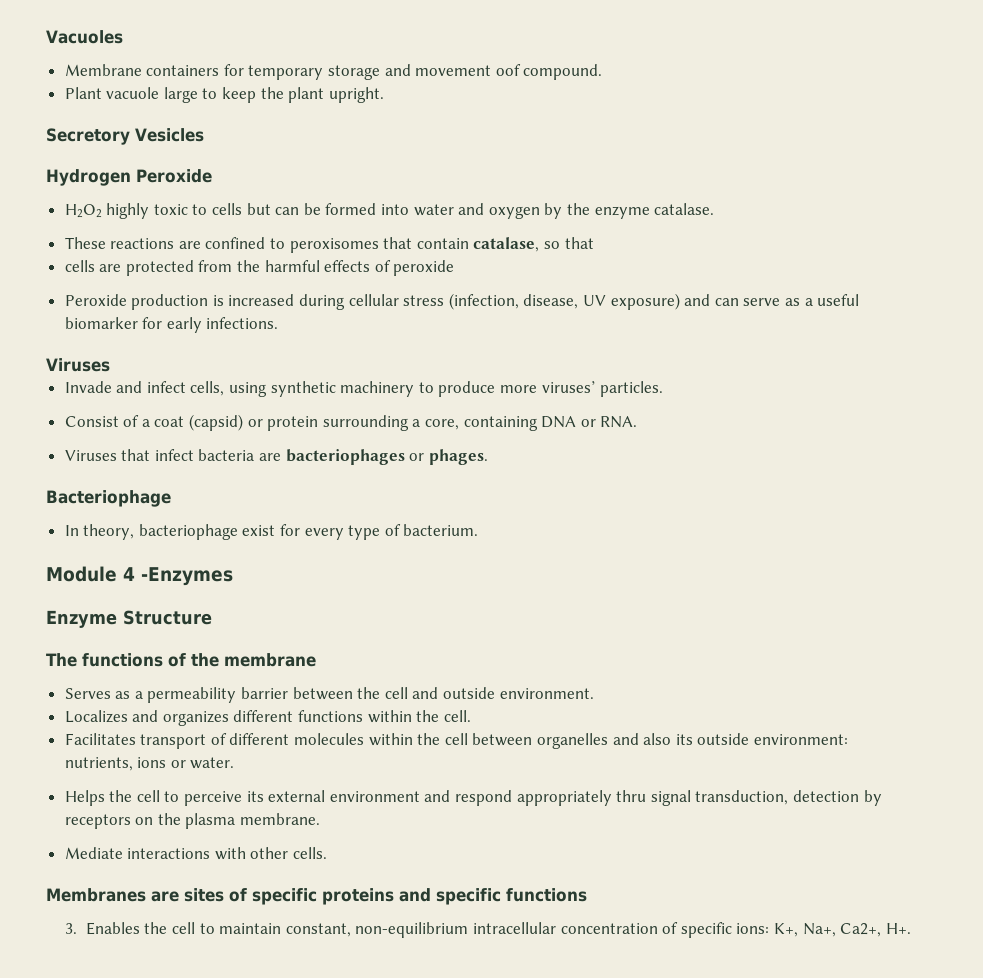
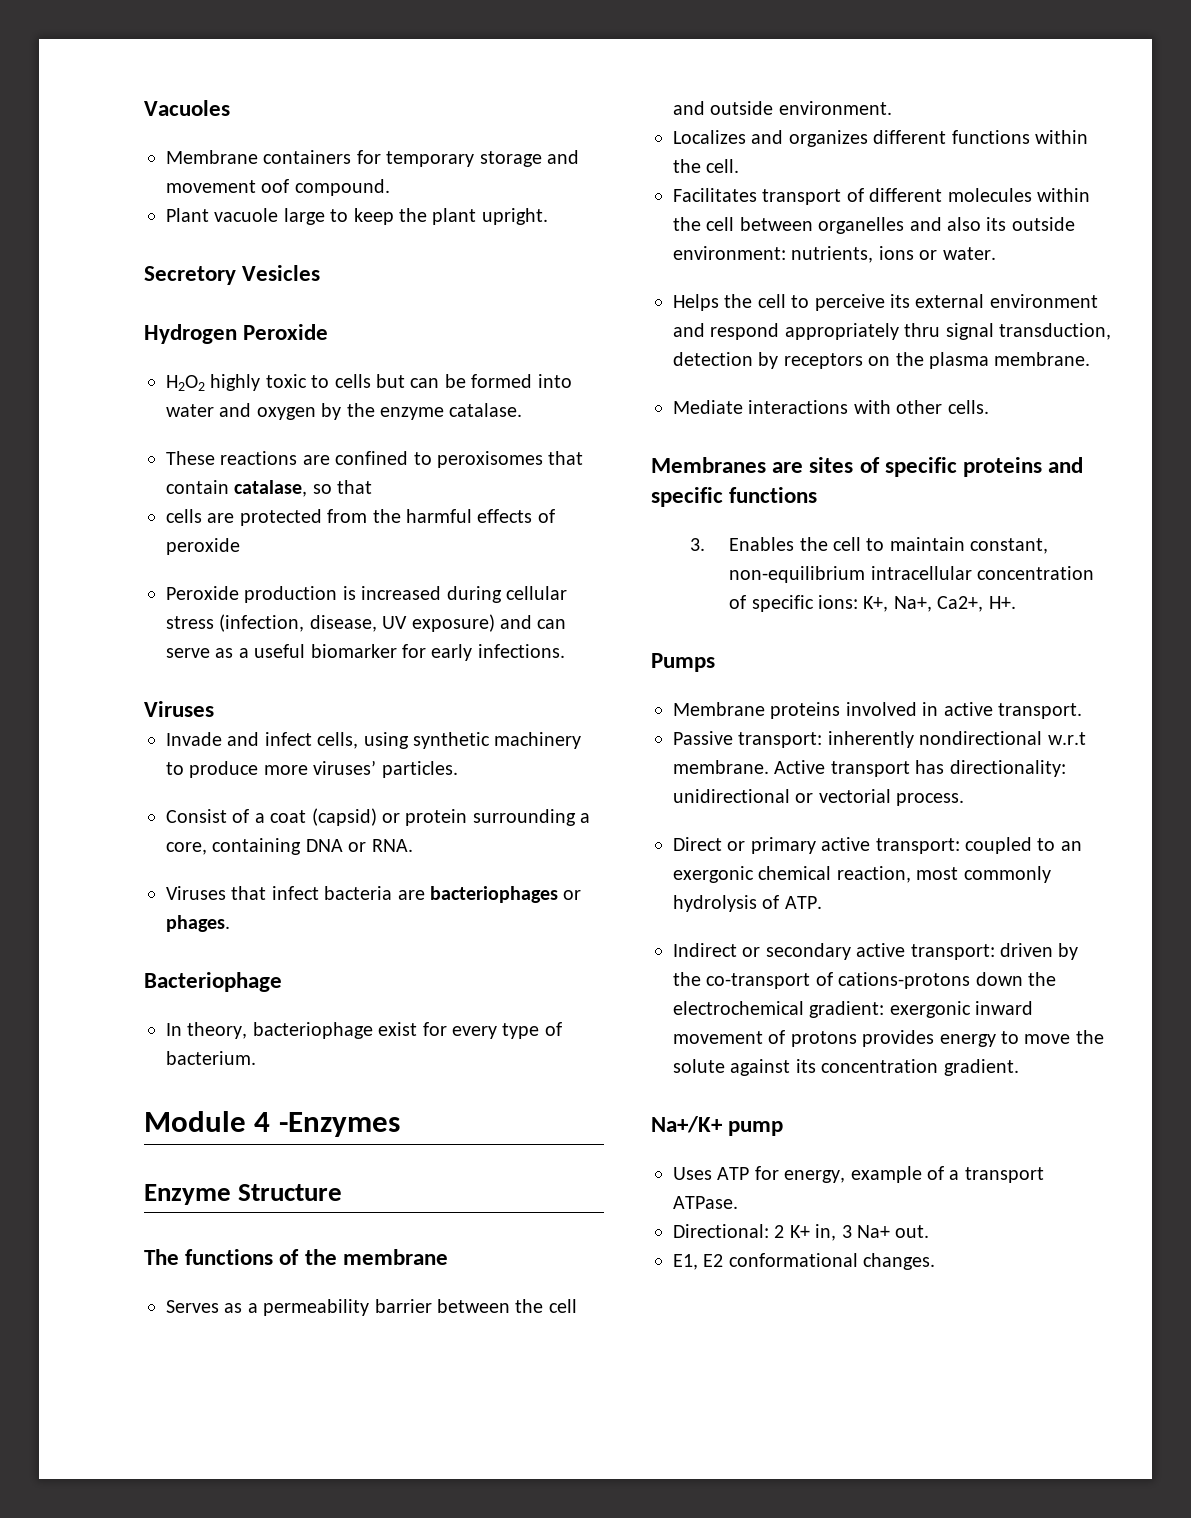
(911, 928) none -> [651,653,715,672] [673,702,1082,719] [673,731,1086,748] [673,760,1066,777] [673,789,965,806] [673,837,1082,854] [673,866,1051,883] [673,895,822,912] [673,943,1079,960] [673,972,1056,989] [673,1001,1034,1018] [673,1030,1104,1047] [673,1059,1019,1076] [651,1116,784,1136] [673,1166,1044,1183] [673,1196,738,1209] [673,1224,930,1241] [673,1253,936,1270] // Pumps // Membrane proteins involved in active transport. // Passive transport: inherently nondirectional w.r.t membrane. Active transport has directionality: unidirectional or vectorial process. // Direct or primary active transport: coupled to an exergonic chemical reaction, most commonly hydrolysis of ATP. // Indirect or secondary active transport: driven by the co-transport of cations-protons down the electrochemical gradient: exergonic inward movement of protons provides energy to move the solute against its concentration gradient. // Na+/K+ pump // Uses ATP for energy, example of a transport ATPase. // Directional: 2 K+ in, 3 Na+ out. // E1, E2 conformational changes.

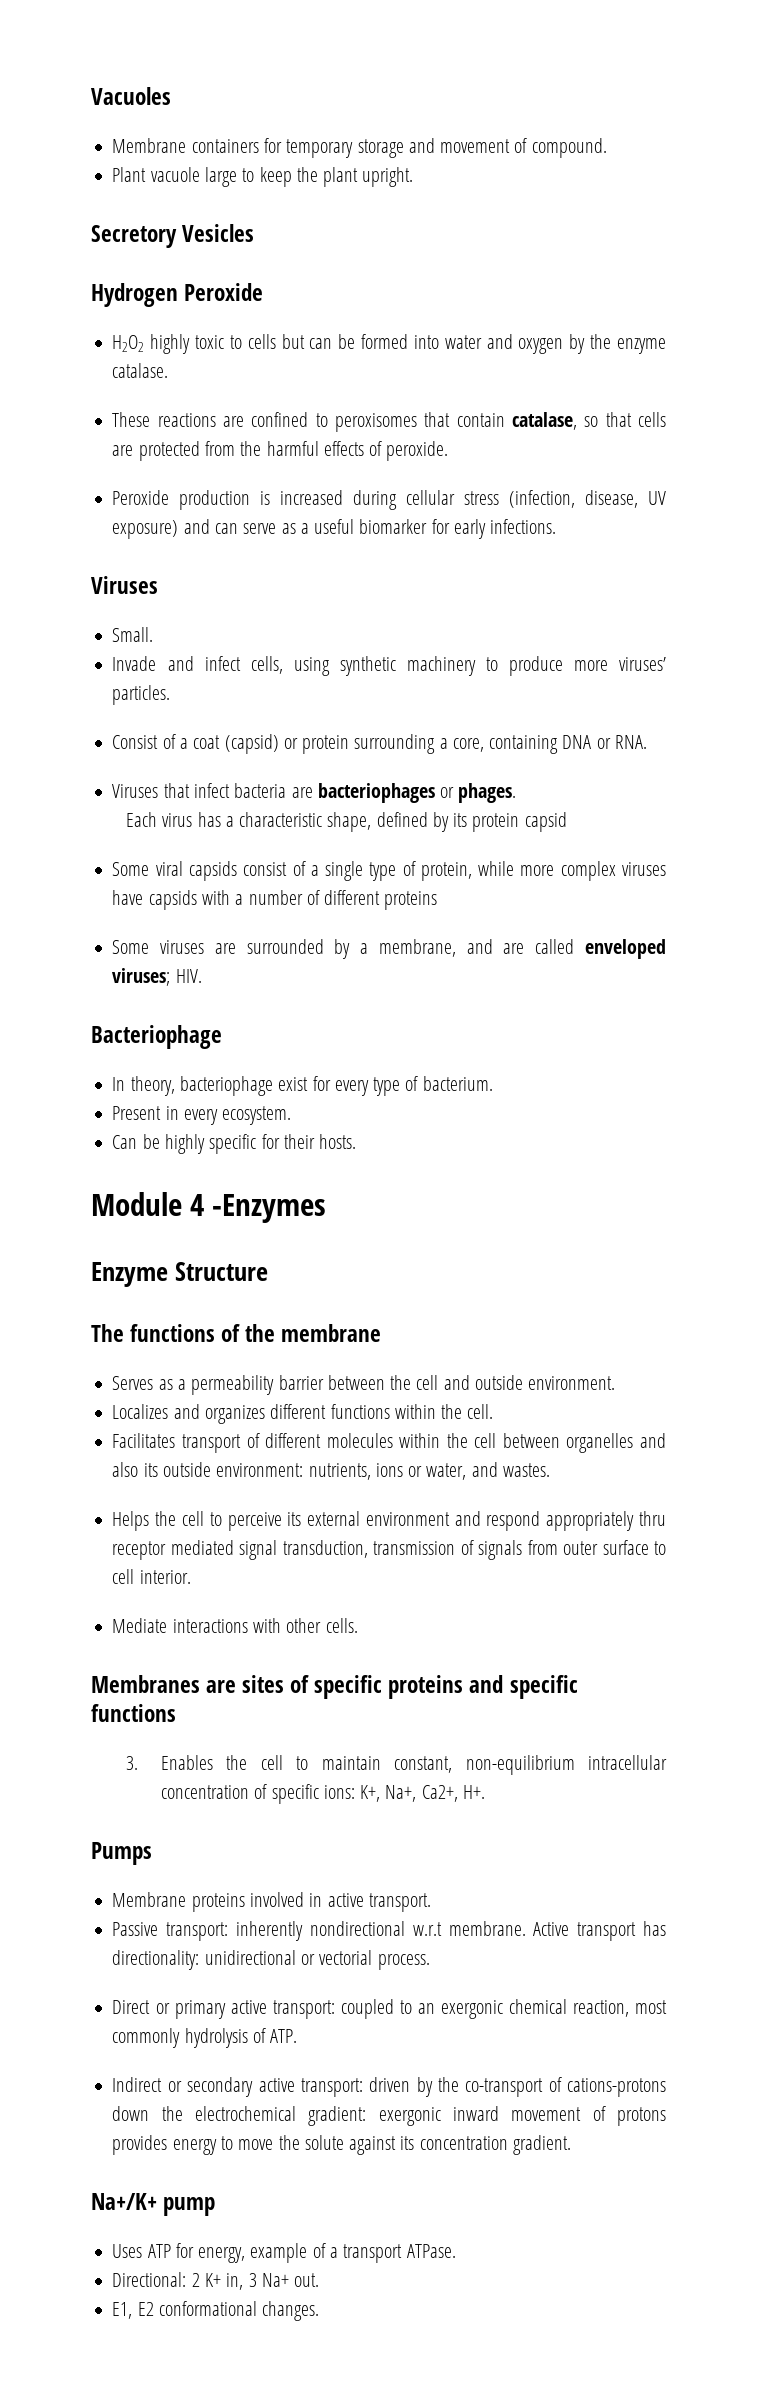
[261,179,290,193] oof -> [514,138,528,153] of
(373, 487) // -> (632, 419) none
[166,538,240,555] peroxide -> [386,441,449,461] peroxide.
(214, 709) none -> [112,627,154,642] // Small.
(230, 923) none -> [125,812,567,832] [112,861,667,881] [112,890,438,910] [112,939,666,959] [112,968,202,986] // Each virus has a characteristic shape, defined by its protein capsid // Some viral capsids consist of a single type of protein, while more complex viruses have capsids with a number of different proteins // Some viruses are surrounded by a membrane, and are called enveloped viruses; HIV.
(256, 1058) none -> [112,1106,292,1125] [112,1134,357,1154] // Present in every ecosystem. // Can be highly specific for their hosts.
[942,247,996,260] water. -> [426,1462,550,1480] water, and wastes.
[945,323,1111,340] [673,352,1091,369] signal transduction, detection by receptors on the plasma membrane. -> [112,1540,666,1560] [112,1569,191,1584] receptor mediated signal transduction, transmission of signals from outer surface to cell interior.

